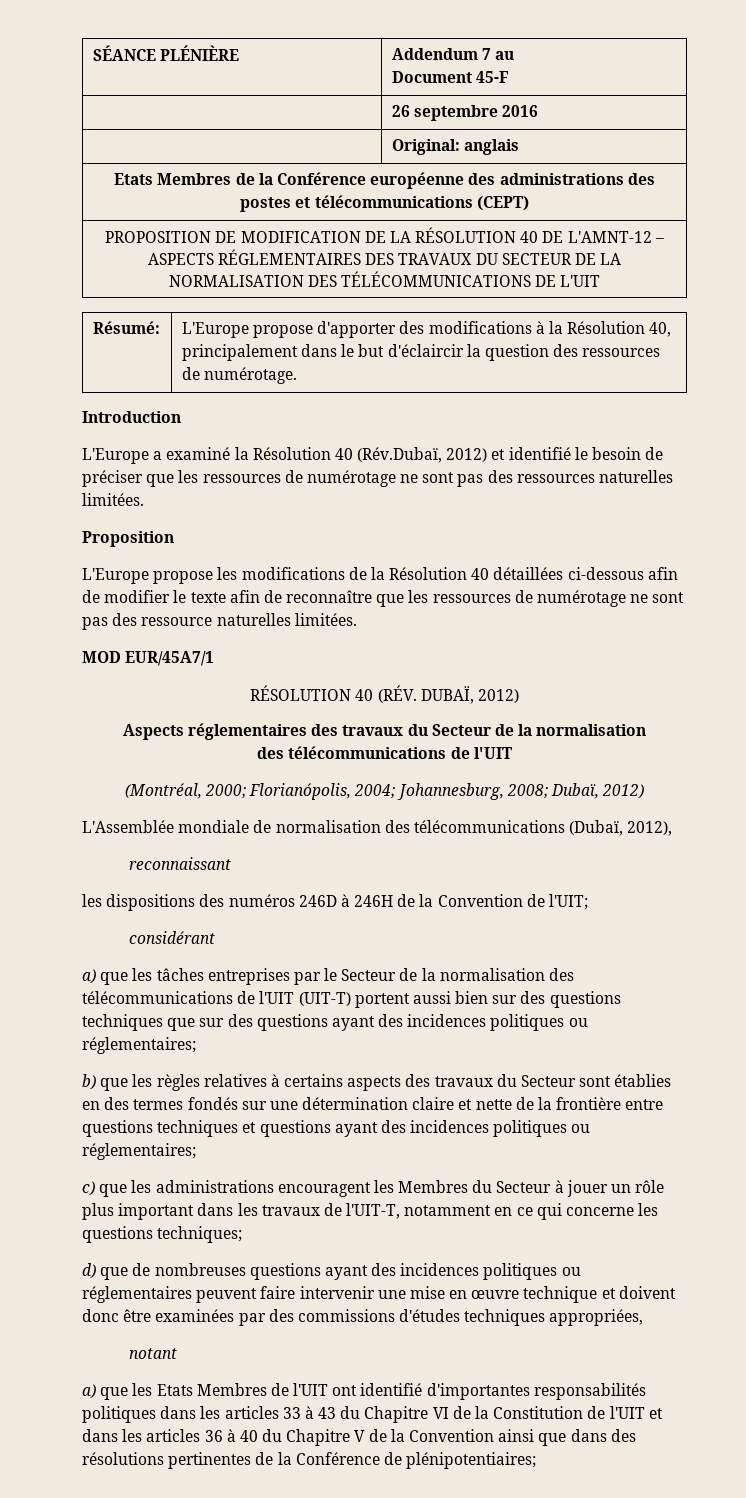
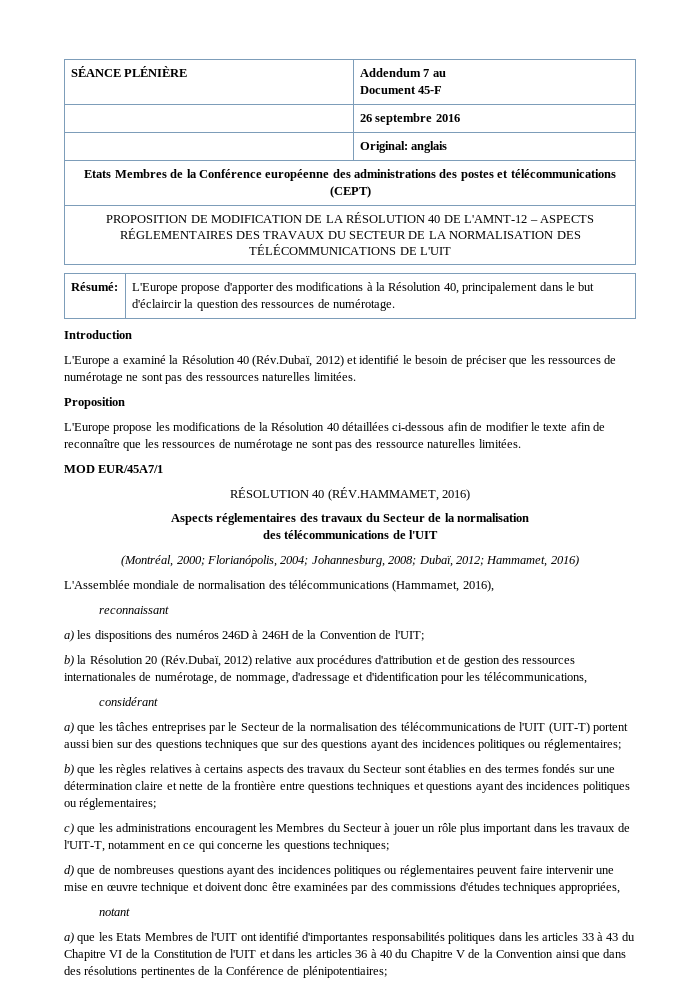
[377,685,519,704] (RÉV. DUBAÏ, 2012) -> [327,487,471,501] (RÉV.HAMMAMET, 2016)
[602,784,645,799] 2012) -> [455,555,579,567] 2012; Hammamet, 2016)
[569,820,673,836] (Dubaï, 2012), -> [392,580,494,592] (Hammamet, 2016),
(231, 863) none -> [64,630,74,642] a)
(589, 902) none -> [64,655,576,667] [64,672,587,684] // b) la Résolution 20 (Rév.Dubaï, 2012) relative aux procédures d'attribution et de gestion des ressources internationales de numérotage, de nommage, d'adressage et d'identification pour les télécommunications,

